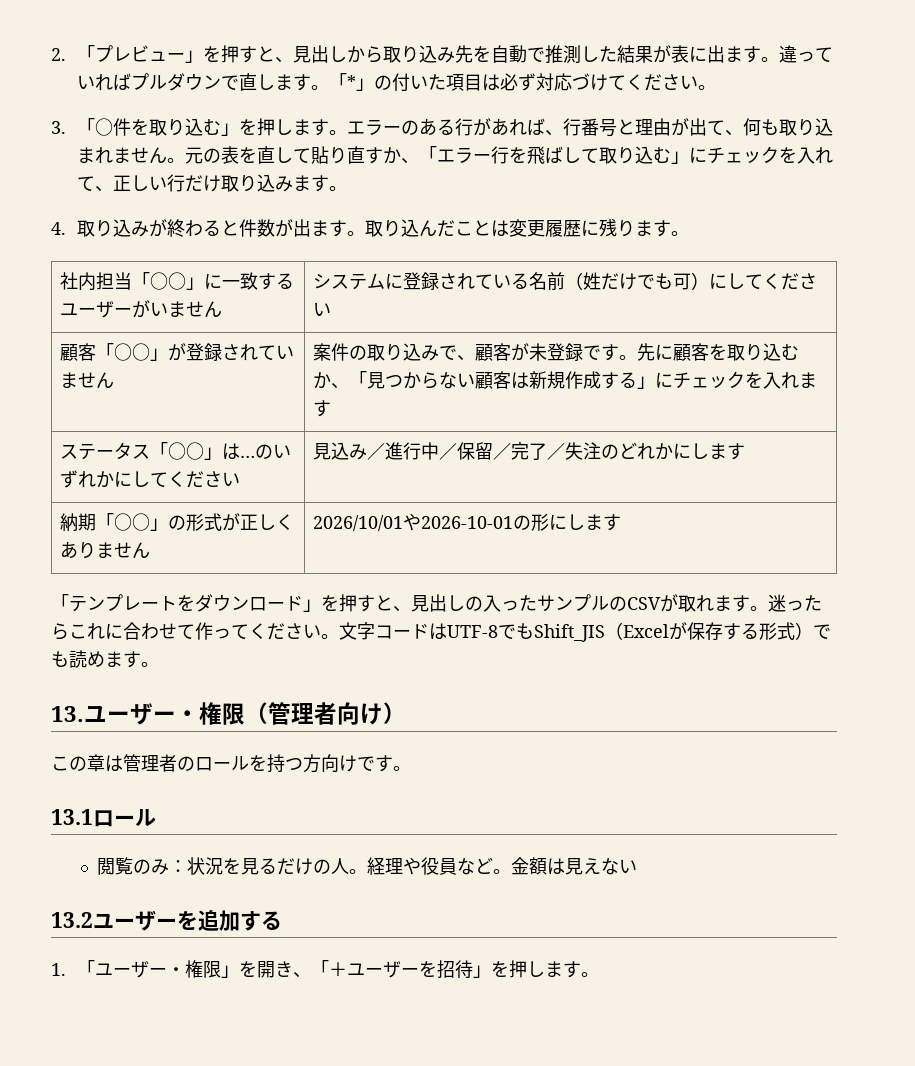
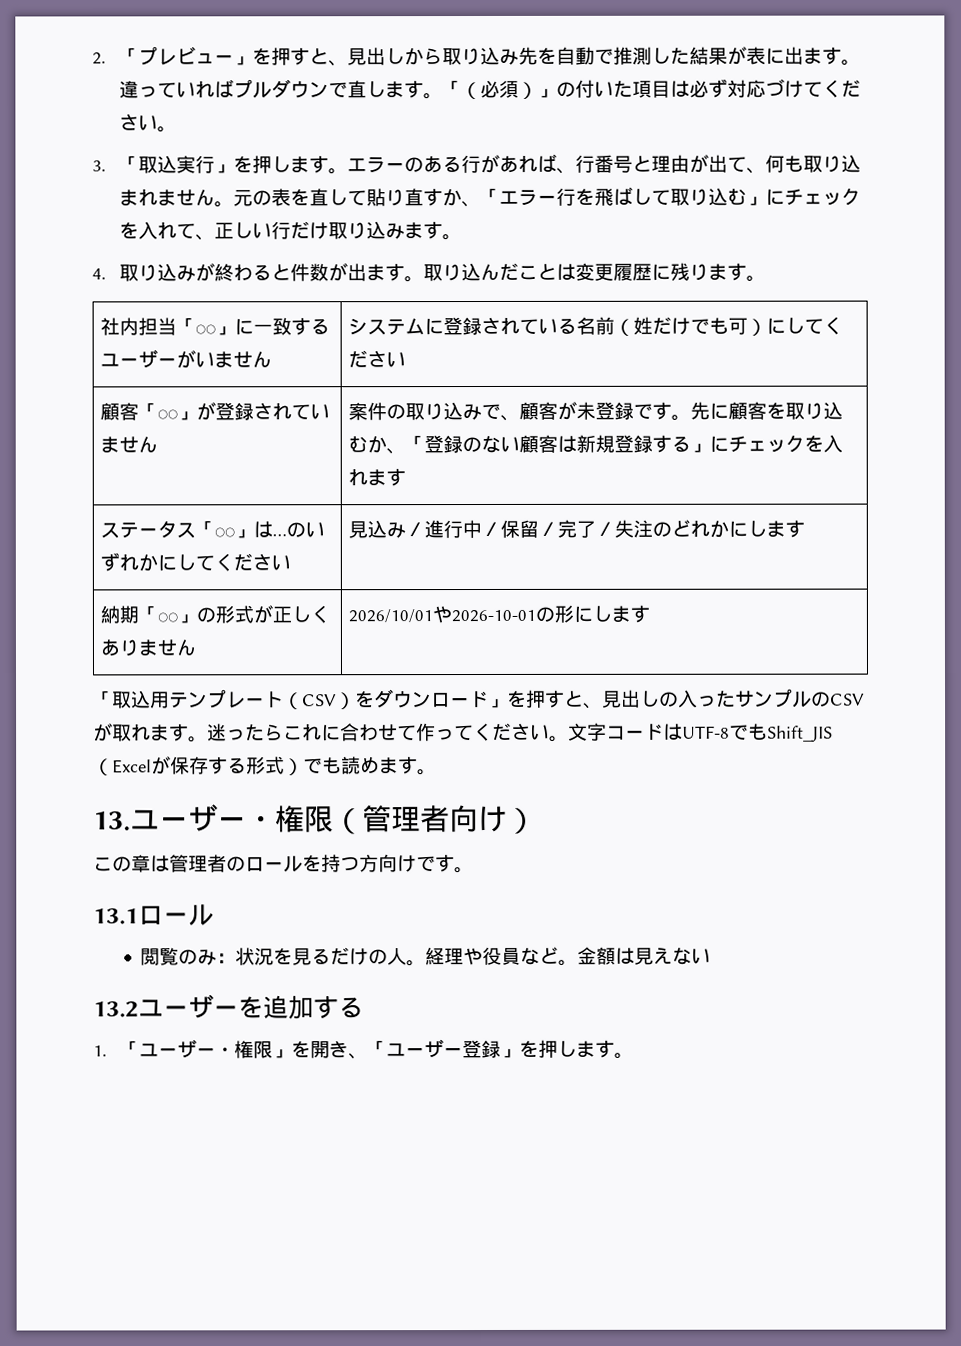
[346,75,356,89] * -> [460,79,538,100] （必須）
[94,118,221,136] ○件を取り込む -> [137,155,215,174] 取込実行
[367,372,440,389] 見つから -> [424,435,483,454] 登録の
[565,371,602,389] 作成 -> [614,434,654,453] 登録
(69, 602) none -> [112,690,170,709] 取込用
(177, 603) none -> [283,692,356,710] （CSV）
[328,960,473,979] ＋ユーザーを招待 -> [385,1039,501,1059] ユーザー登録

